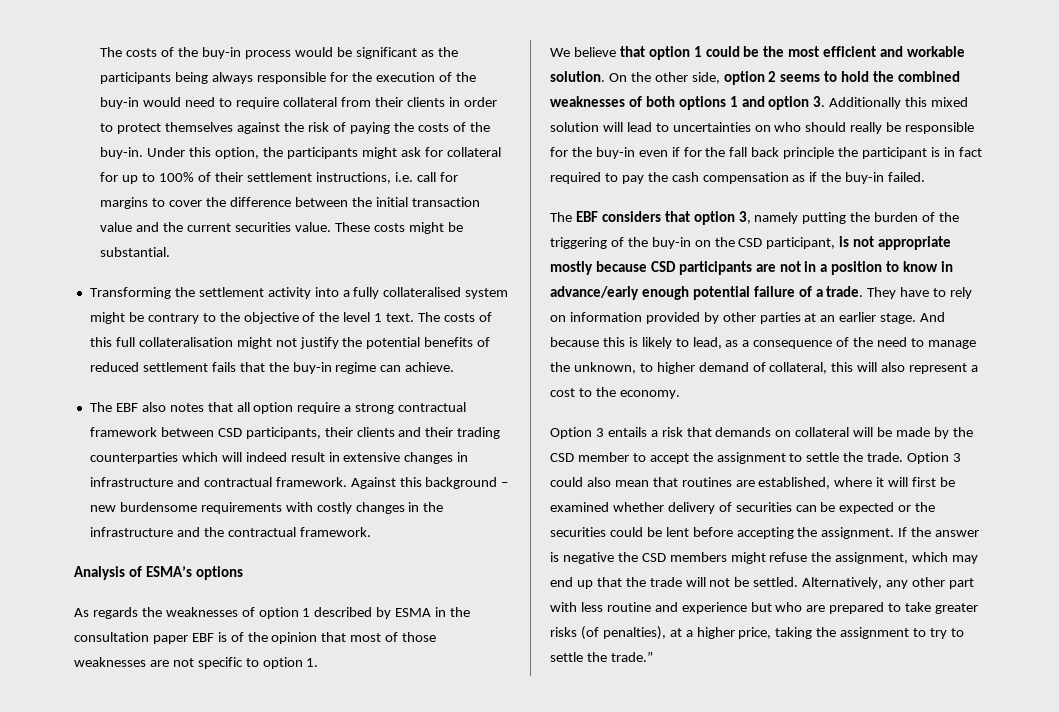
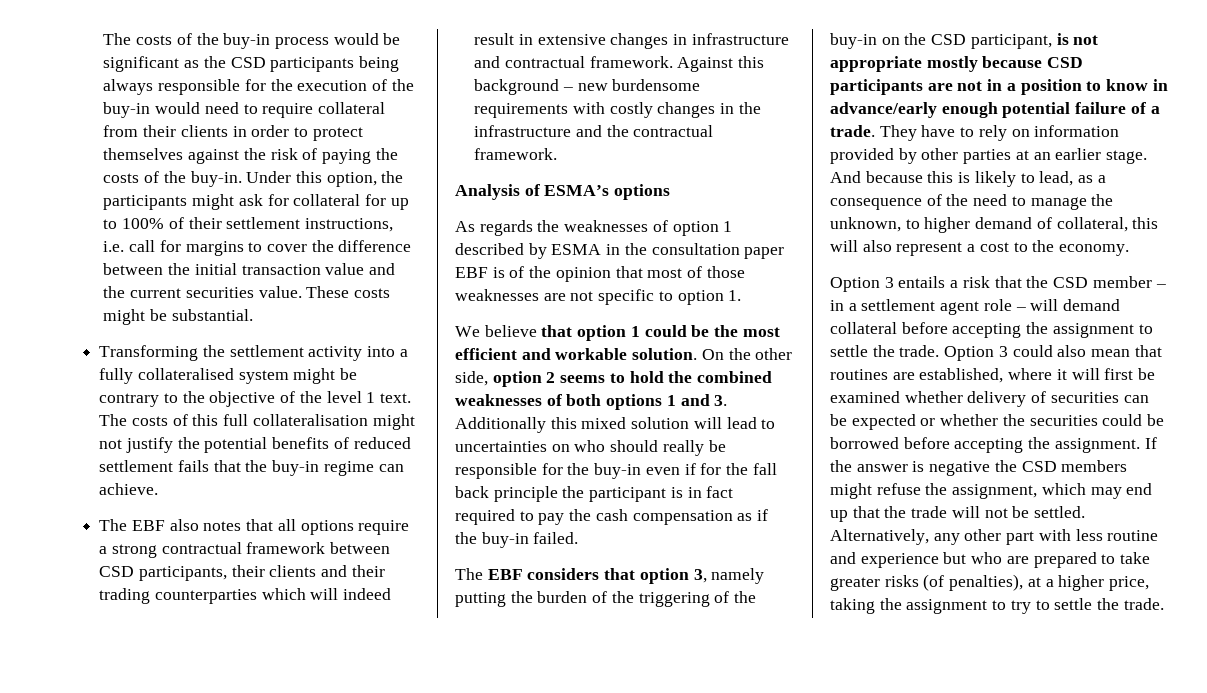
(458, 52) none -> [230,57,266,68] CSD
[253,402,294,414] option -> [300,520,354,535] options
[768,96,810,110] option -> (710, 400) none
[715,427,973,439] [550,452,689,464] demands on collateral will be made by the CSD member to accept -> [1026,276,1166,288] [830,299,1121,315] [830,322,1022,338] the CSD member – in a settlement agent role – will demand collateral before accepting
(912, 508) none -> [940,414,999,426] whether
[665,527,689,537] lent -> [830,437,899,449] borrowed
[610,651,653,662] trade.” -> [1123,598,1164,610] trade.

